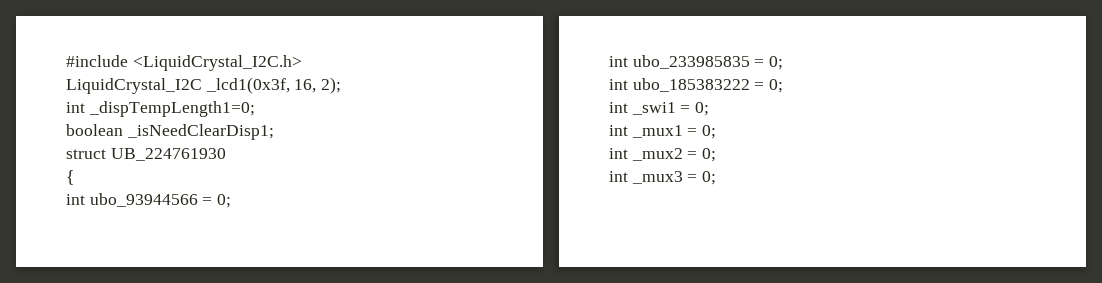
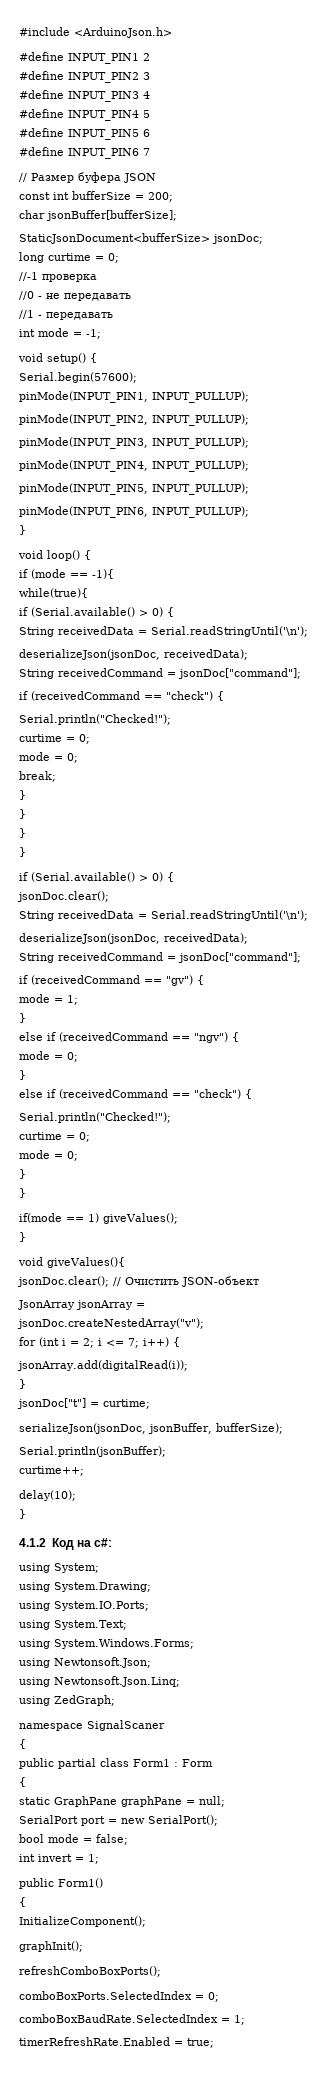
[132,55,302,71] [66,77,342,94] [66,101,255,117] [66,124,274,140] [66,148,226,161] [66,170,74,185] [66,193,232,208] [609,55,784,70] [609,78,784,93] [609,102,710,116] [609,125,717,139] [609,148,717,162] [609,171,717,185] <LiquidCrystal_I2C.h> // LiquidCrystal_I2C _lcd1(0x3f, 16, 2); // int _dispTempLength1=0; // boolean _isNeedClearDisp1; // struct UB_224761930 // { // int ubo_93944566 = 0; // int ubo_233985835 = 0; // int ubo_185383222 = 0; // int _swi1 = 0; // int _mux1 = 0; // int _mux2 = 0; // int _mux3 = 0; -> [74,27,172,38] [19,52,150,64] [19,71,150,83] [19,90,150,102] [19,109,150,121] [19,128,150,140] [19,147,150,159] [19,172,156,183] [19,191,173,202] [19,210,177,221] [19,233,263,244] [19,252,119,263] [19,272,97,282] [19,291,131,301] [19,310,113,320] [19,328,101,339] [18,353,97,364] [19,372,137,383] [19,391,249,403] [19,414,249,426] [19,437,249,449] [19,460,249,472] [19,483,249,495] [19,506,249,518] [19,525,26,535] [18,550,91,561] [19,569,114,579] [19,588,88,598] [19,607,174,617] [19,626,308,637] [19,649,248,660] [19,668,301,679] [19,691,224,701] [19,714,171,725] [19,734,90,744] [19,752,78,763] [19,771,56,782] [19,790,26,800] [19,809,26,819] [19,828,26,838] [19,847,26,857] [19,872,174,882] [17,891,109,902] [19,910,308,921] [19,933,248,944] [19,952,301,963] [19,975,204,986] [19,994,78,1005] [19,1013,26,1023] [19,1032,239,1043] [19,1051,78,1062] [19,1070,26,1080] [19,1089,252,1099] [19,1112,171,1123] [19,1132,90,1142] [19,1150,78,1161] [19,1169,26,1179] [19,1188,26,1198] [19,1213,178,1224] [19,1232,26,1242] [18,1257,125,1268] [17,1276,259,1287] [18,1300,145,1310] [17,1318,204,1329] [19,1337,180,1348] [17,1360,188,1371] [19,1379,26,1389] [17,1398,150,1409] [19,1423,283,1434] [19,1446,166,1457] [19,1466,84,1476] [19,1490,76,1501] [19,1509,26,1519] [19,1538,112,1550] [19,1563,99,1573] [19,1582,151,1592] [19,1601,149,1611] [19,1620,127,1630] [19,1638,194,1649] [19,1657,151,1668] [19,1676,180,1687] [19,1695,115,1706] [19,1720,165,1731] [19,1739,26,1749] [19,1758,213,1769] [19,1777,26,1787] [19,1796,225,1807] [19,1815,218,1826] [19,1834,128,1845] [19,1854,99,1864] [19,1878,103,1889] [19,1897,26,1907] [19,1916,146,1927] [19,1941,83,1952] [19,1966,161,1977] [19,1991,219,2002] [19,2014,245,2025] [19,2037,214,2048] <ArduinoJson.h> // #define INPUT_PIN1 2 // #define INPUT_PIN2 3 // #define INPUT_PIN3 4 // #define INPUT_PIN4 5 // #define INPUT_PIN5 6 // #define INPUT_PIN6 7 // // Размер буфера JSON // const int bufferSize = 200; // char jsonBuffer[bufferSize]; // StaticJsonDocument<bufferSize> jsonDoc; // long curtime = 0; // //-1 проверка // //0 - не передавать // //1 - передавать // int mode = -1; // void setup() { // Serial.begin(57600); // pinMode(INPUT_PIN1, INPUT_PULLUP); // pinMode(INPUT_PIN2, INPUT_PULLUP); // pinMode(INPUT_PIN3, INPUT_PULLUP); // pinMode(INPUT_PIN4, INPUT_PULLUP); // pinMode(INPUT_PIN5, INPUT_PULLUP); // pinMode(INPUT_PIN6, INPUT_PULLUP); // } // void loop() { // if (mode == -1){ // while(true){ // if (Serial.available() > 0) { // String receivedData = Serial.readStringUntil('\n'); // deserializeJson(jsonDoc, receivedData); // String receivedCommand = jsonDoc["command"]; // if (receivedCommand == "check") { // Serial.println("Checked!"); // curtime = 0; // mode = 0; // break; // } // } // } // } // if (Serial.available() > 0) { // jsonDoc.clear(); // String receivedData = Serial.readStringUntil('\n'); // deserializeJson(jsonDoc, receivedData); // String receivedCommand = jsonDoc["command"]; // if (receivedCommand == "gv") { // mode = 1; // } // else if (receivedCommand == "ngv") { // mode = 0; // } // else if (receivedCommand == "check") { // Serial.println("Checked!"); // curtime = 0; // mode = 0; // } // } // if(mode == 1) giveValues(); // } // void giveValues(){ // jsonDoc.clear(); // Очистить JSON-объект // JsonArray jsonArray = jsonDoc.createNestedArray("v"); // for (int i = 2; i <= 7; i++) { // jsonArray.add(digitalRead(i)); // } // jsonDoc["t"] = curtime; // serializeJson(jsonDoc, jsonBuffer, bufferSize); // Serial.println(jsonBuffer); // curtime++; // delay(10); // } // 4.1.2 Код на c#: // using System; // using System.Drawing; // using System.IO.Ports; // using System.Text; // using System.Windows.Forms; // using Newtonsoft.Json; // using Newtonsoft.Json.Linq; // using ZedGraph; // namespace SignalScaner // { // public partial class Form1 : Form // { // static GraphPane graphPane = null; // SerialPort port = new SerialPort(); // bool mode = false; // int invert = 1; // public Form1() // { // InitializeComponent(); // graphInit(); // refreshComboBoxPorts(); // comboBoxPorts.SelectedIndex = 0; // comboBoxBaudRate.SelectedIndex = 1; // timerRefreshRate.Enabled = true;

